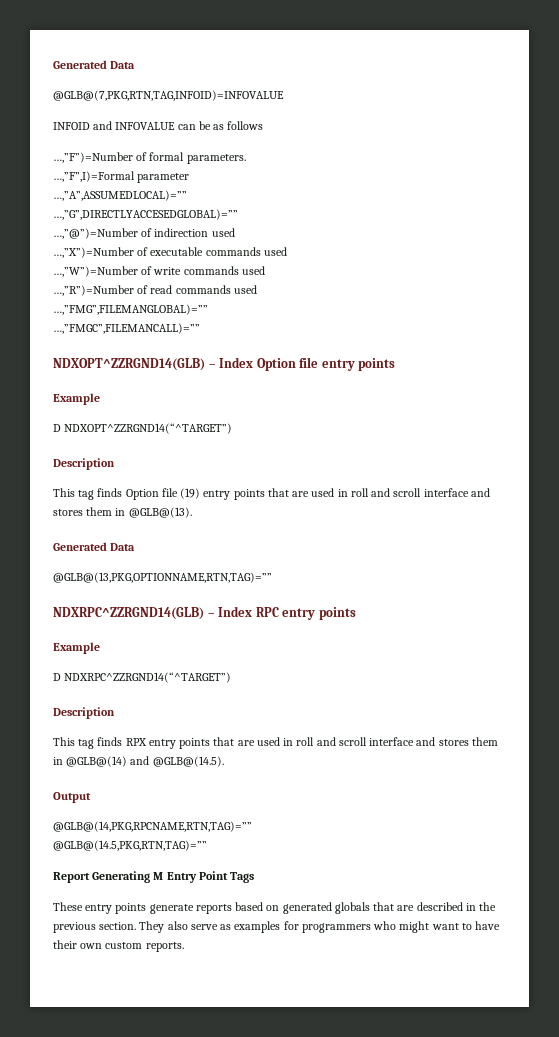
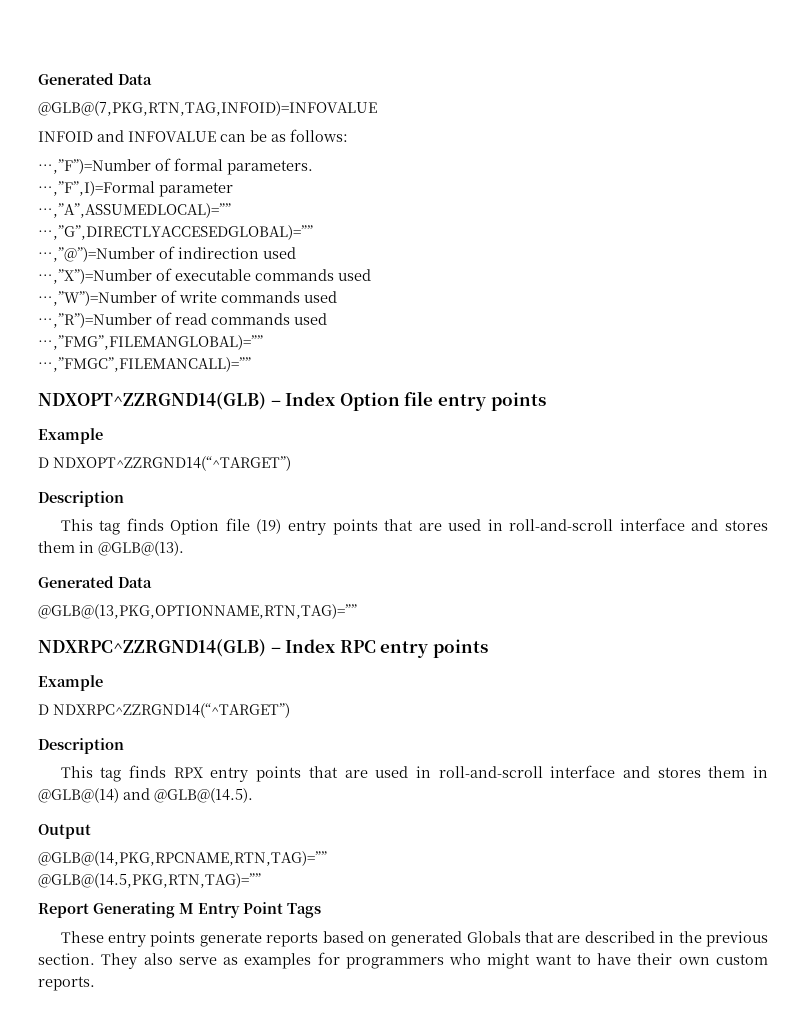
[227,121,264,130] follows -> [290,129,348,142] follows:
[350,488,422,497] roll and scroll -> [509,519,614,531] roll-and-scroll
[296,737,367,746] roll and scroll -> [438,766,543,778] roll-and-scroll
[334,902,370,914] globals -> [466,931,521,943] Globals

